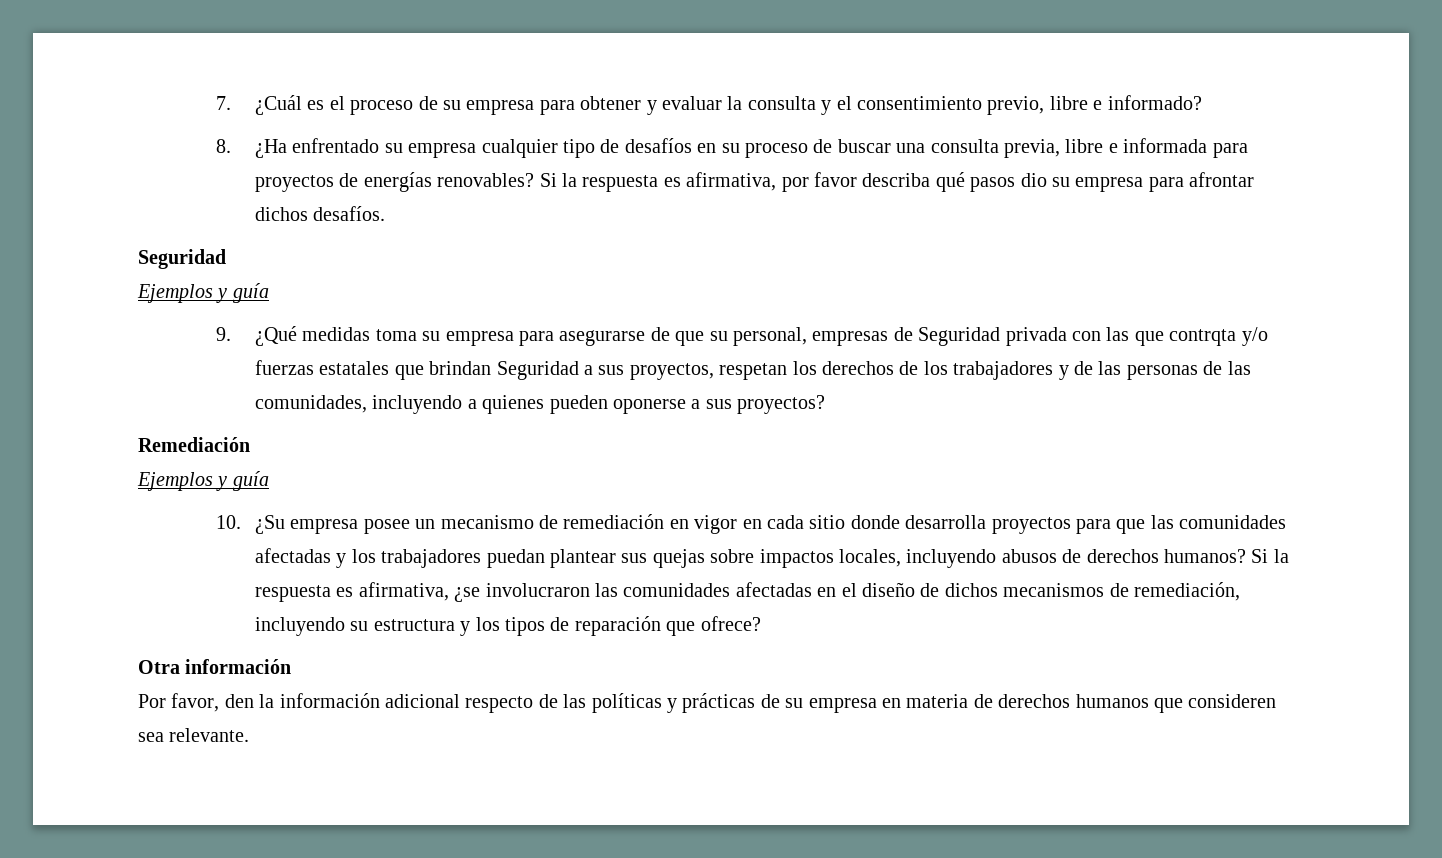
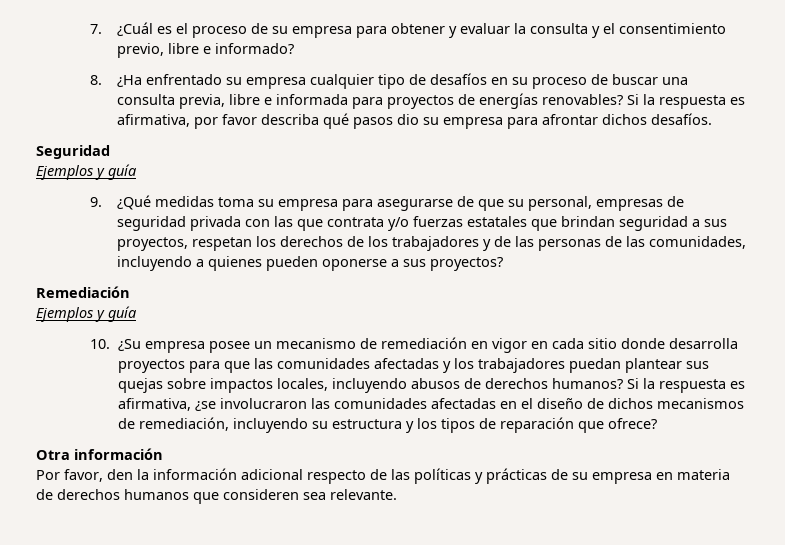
[918,327,1001,346] Seguridad -> [117,216,187,231] seguridad
[1169,329,1237,346] contrqta -> [327,217,385,227] contrata
[496,361,579,380] Seguridad -> [619,216,689,231] seguridad

